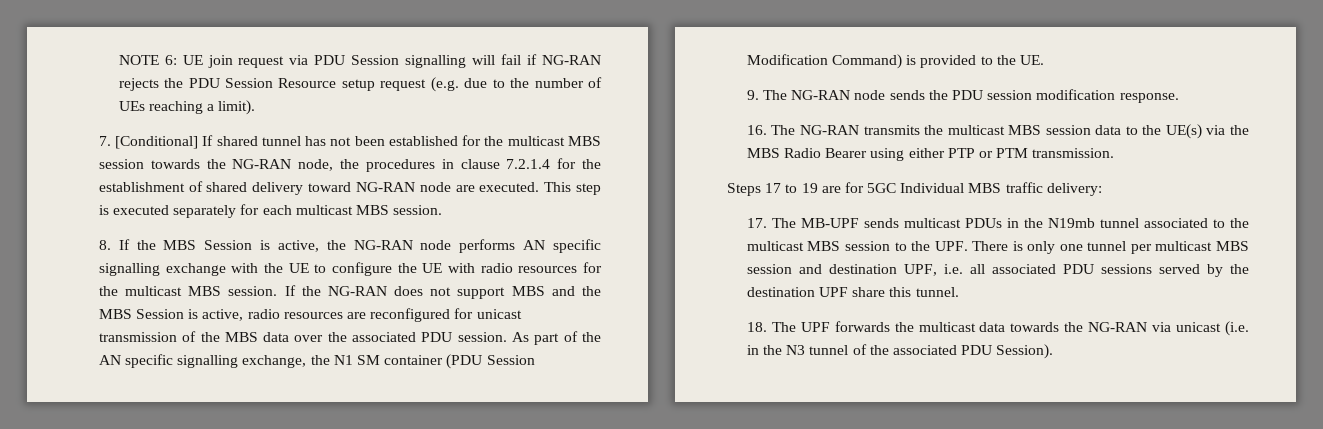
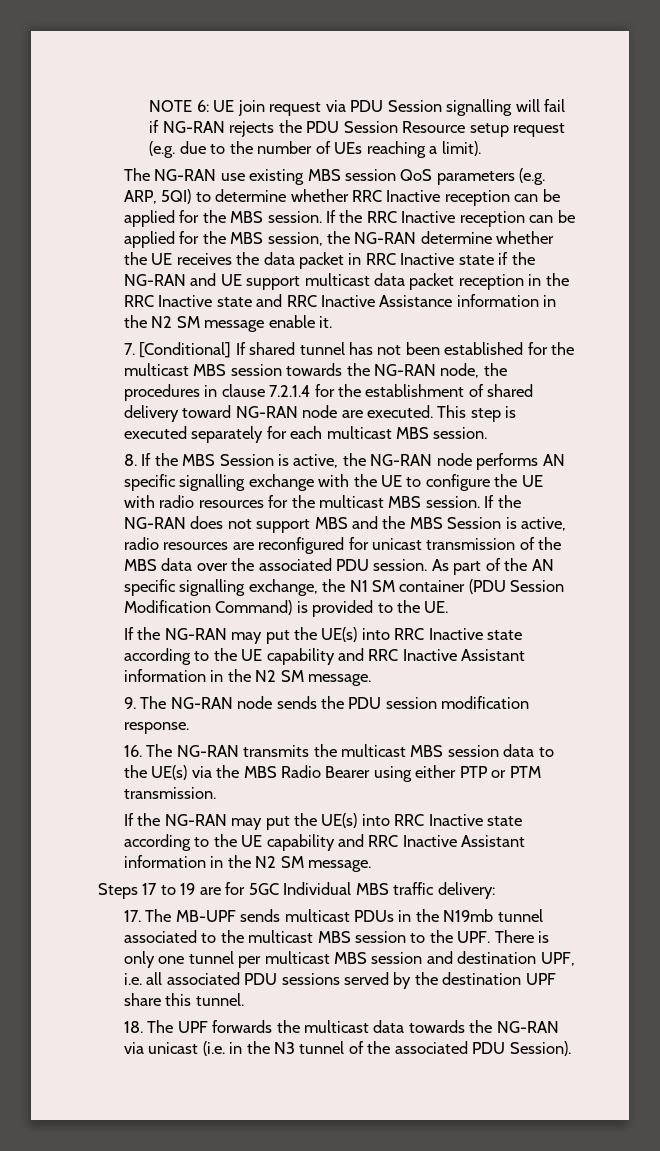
(256, 107) none -> [123,168,546,185] [123,189,560,206] [123,210,575,227] [123,231,555,248] [123,252,535,269] [123,273,569,290] [123,294,557,307] [123,315,332,332] // The NG-RAN use existing MBS session QoS parameters (e.g. ARP, 5QI) to determine whether RRC Inactive reception can be applied for the MBS session. If the RRC Inactive reception can be applied for the MBS session, the NG-RAN determine whether the UE receives the data packet in RRC Inactive state if the NG-RAN and UE support multicast data packet reception in the RRC Inactive state and RRC Inactive Assistance information in the N2 SM message enable it.
(1044, 60) none -> [123,627,523,644] [123,648,526,665] [123,669,371,686] // If the NG-RAN may put the UE(s) into RRC Inactive state according to the UE capability and RRC Inactive Assistant information in the N2 SM message.
(1115, 153) none -> [123,813,523,830] [123,834,526,851] [123,855,371,872] // If the NG-RAN may put the UE(s) into RRC Inactive state according to the UE capability and RRC Inactive Assistant information in the N2 SM message.

